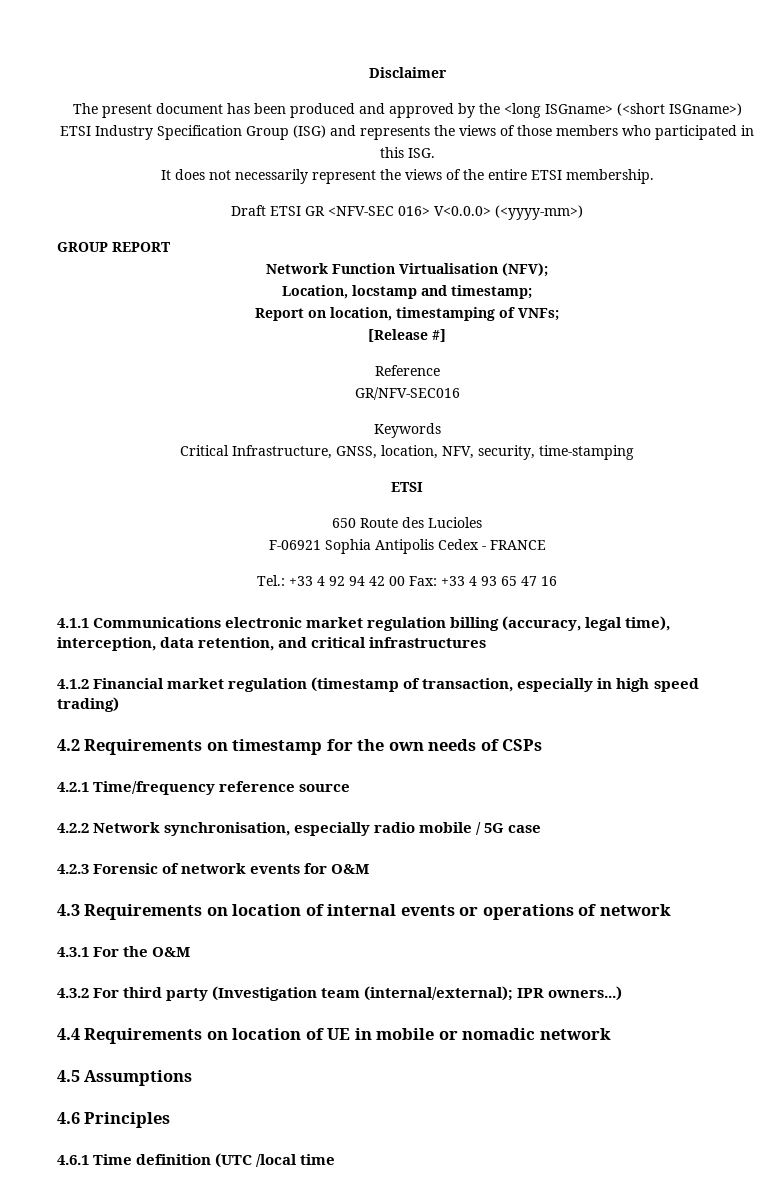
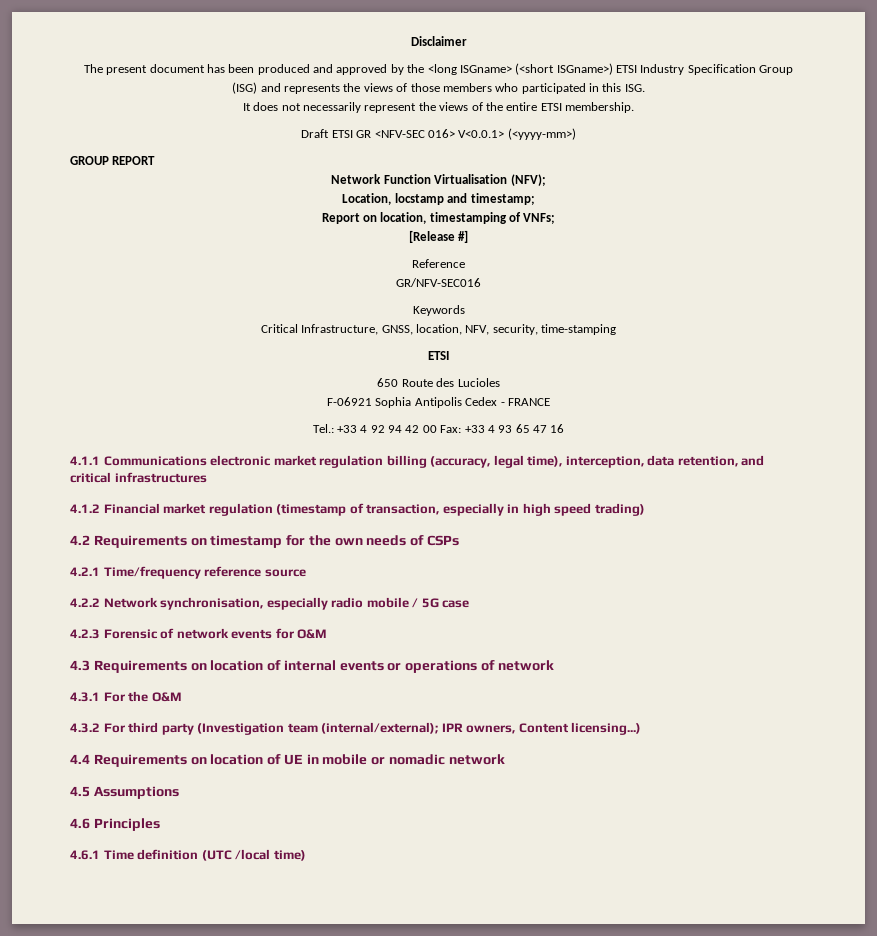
[434,206,491,216] V<0.0.0> -> [458,130,505,138] V<0.0.1>
[548,986,623,1001] owners...) -> [466,722,642,735] owners, Content licensing...)
[300,1154,336,1165] time -> [273,850,306,861] time)

